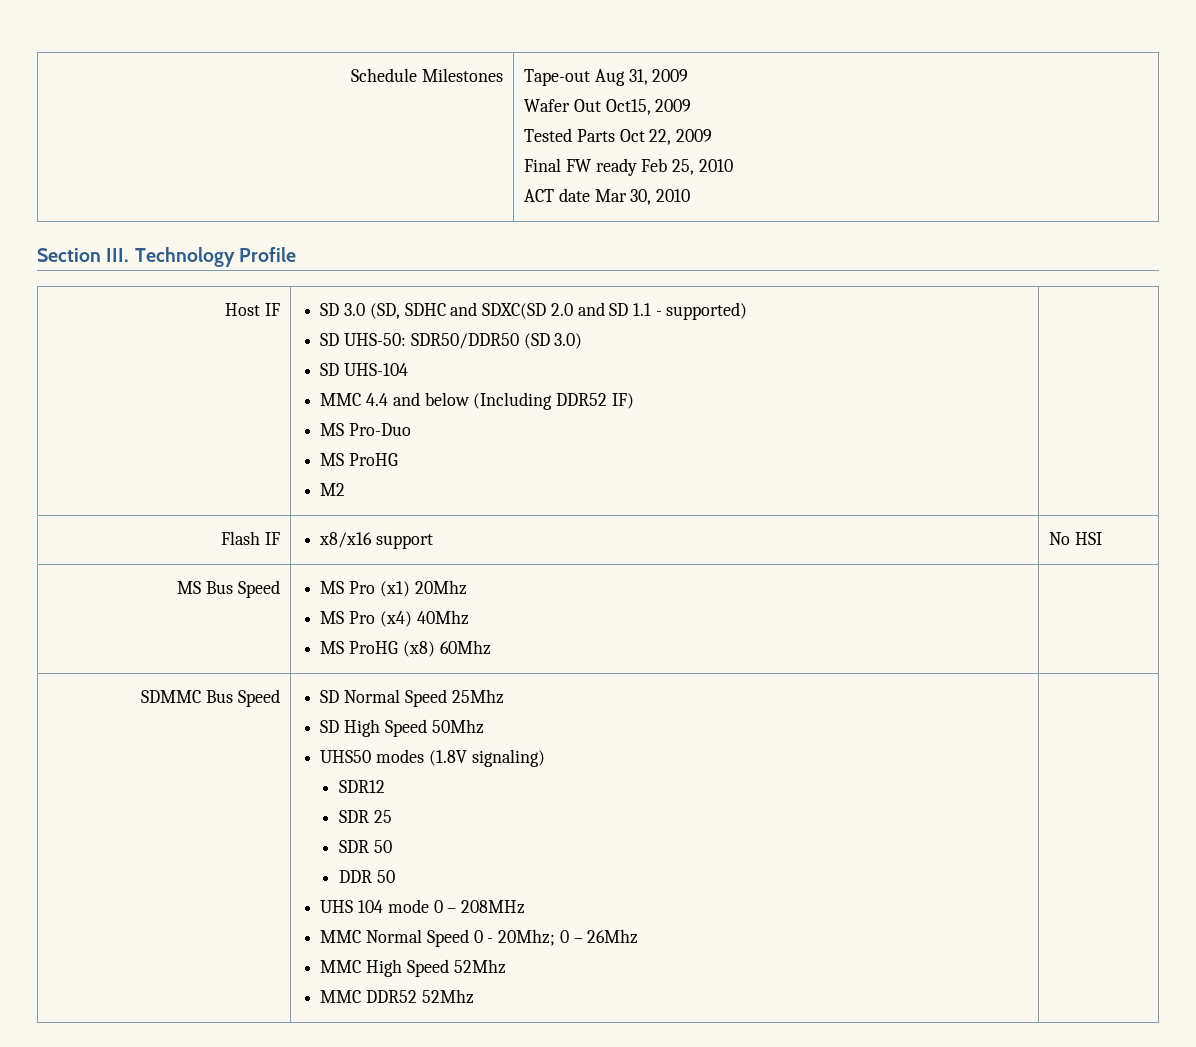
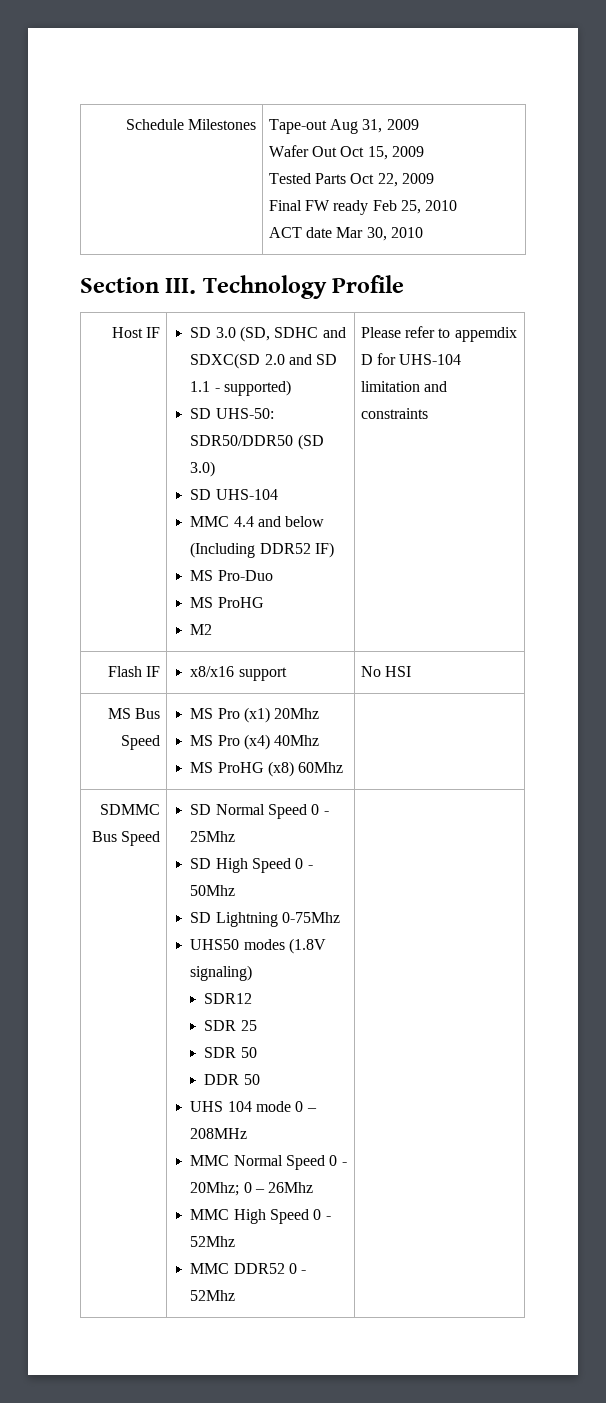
[605,99,651,115] Oct15, -> [340,146,388,160] Oct 15,
(346, 489) none -> [360,326,517,342] [360,353,462,365] [360,381,448,392] [360,408,428,419] Please refer to appemdix D for UHS-104 limitation and constraints
(447, 698) none -> [311,804,329,815] 0 -
(427, 728) none -> [295,858,313,869] 0 -
(484, 726) none -> [190,912,340,927] // SD Lightning 0-75Mhz
(449, 968) none -> [313,1209,331,1220] 0 -
(418, 996) none -> [288,1263,307,1274] 0 -

